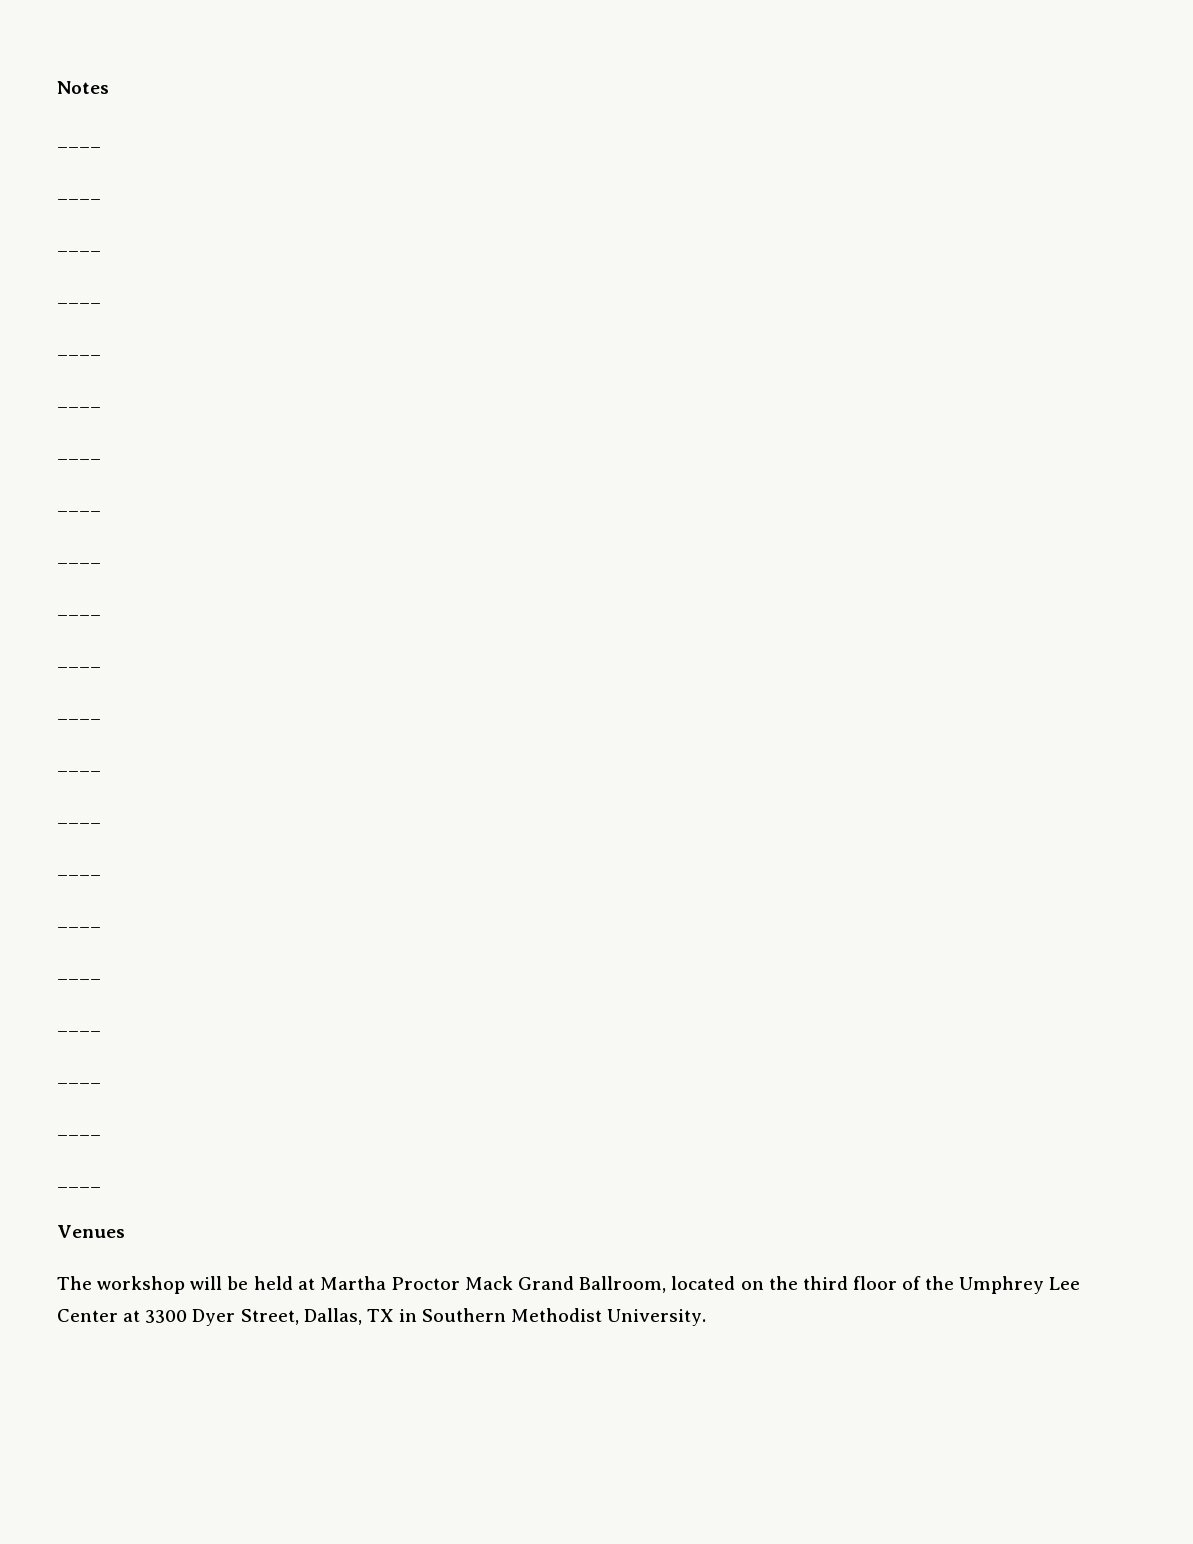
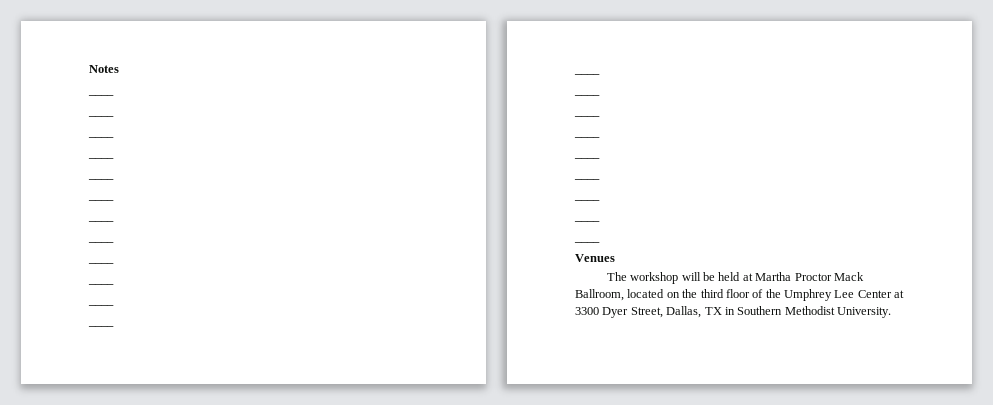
[518,1276,575,1290] Grand -> (864, 276) none

